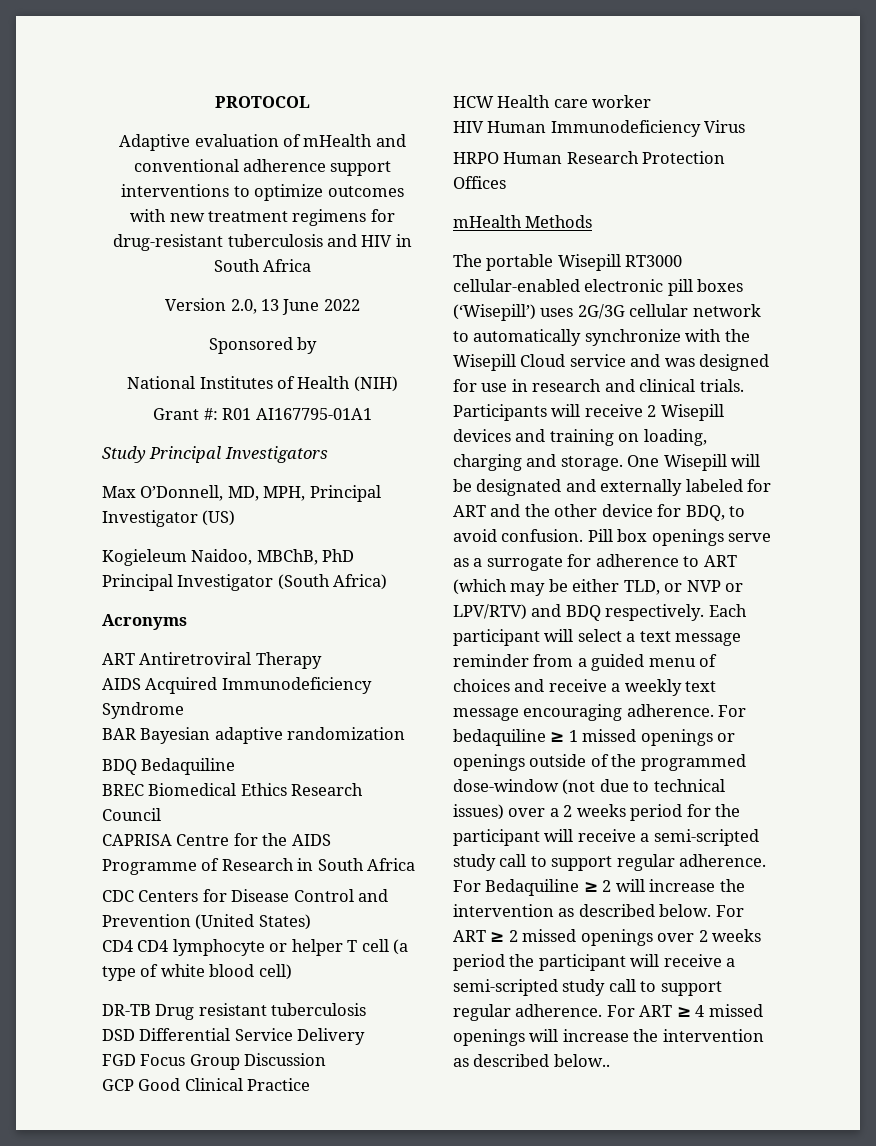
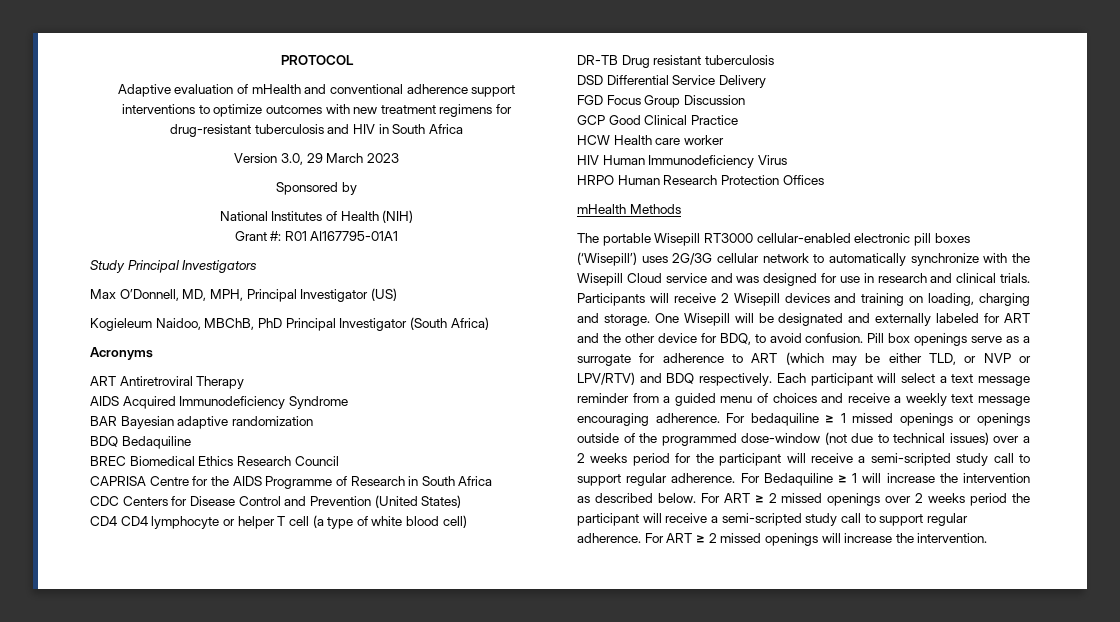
[230,299,360,315] 2.0, 13 June 2022 -> [280,153,399,165] 3.0, 29 March 2023
[602,880,612,892] 2 -> [852,473,858,483] 1
[695,1005,705,1017] 4 -> [708,533,717,543] 2
[662,1029,764,1042] [453,1054,610,1067] intervention as described below.. -> [917,533,988,543] intervention.

